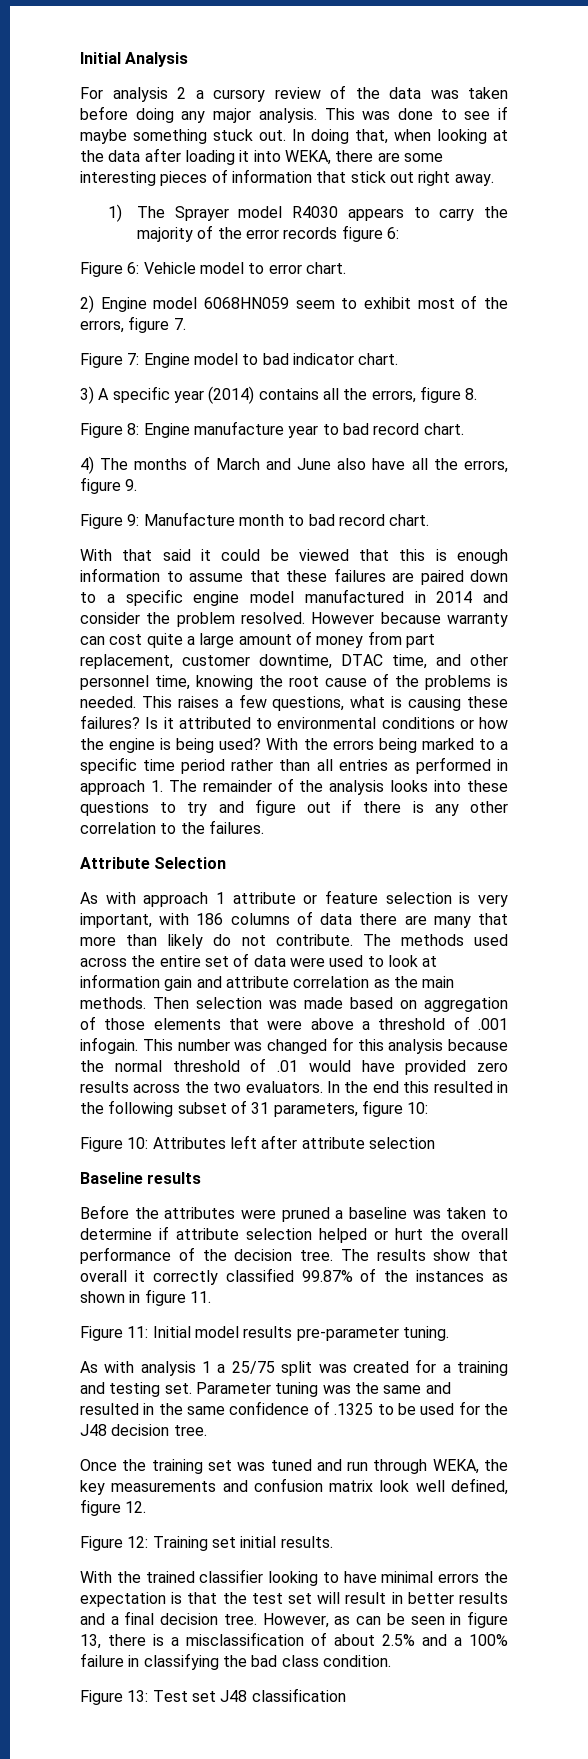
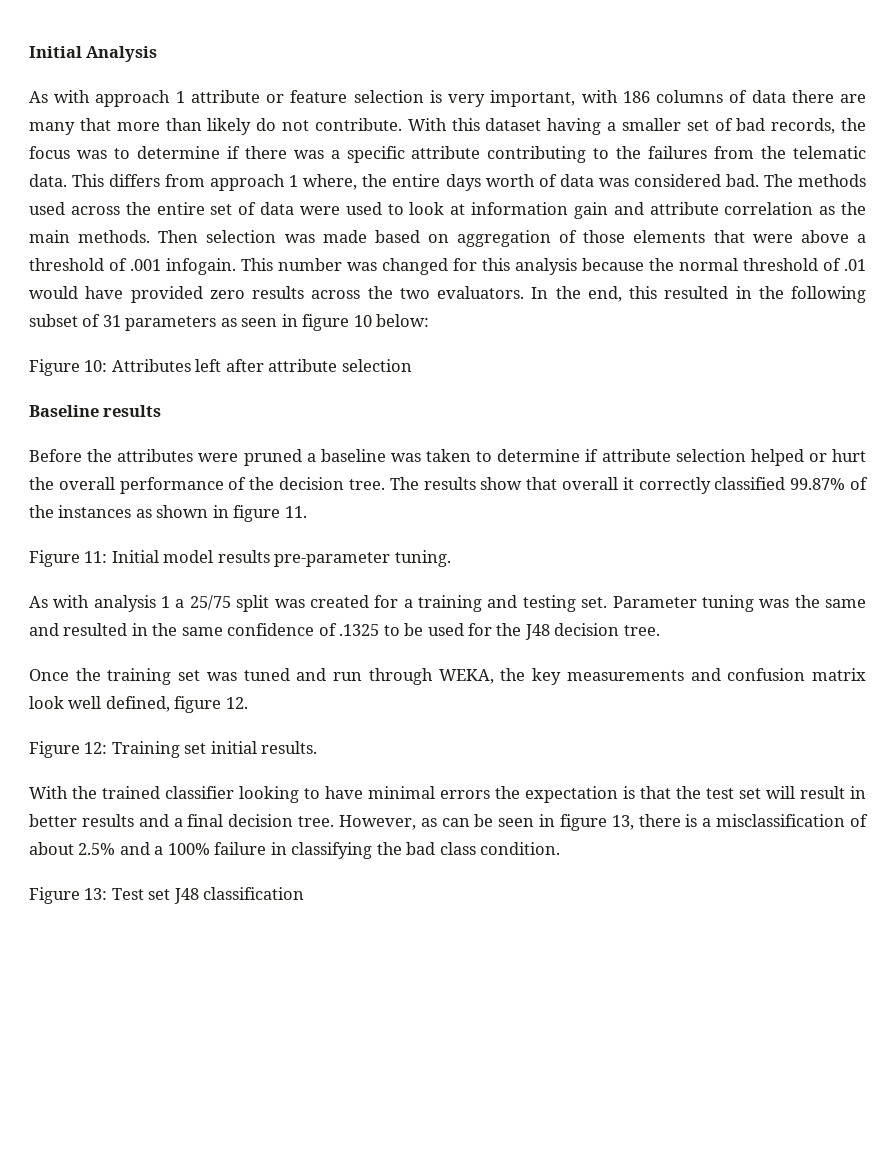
[80,85,508,102] [80,106,508,123] [80,129,508,144] [80,148,443,165] [80,169,494,186] [108,204,508,222] [136,225,399,242] [80,262,346,277] [80,295,509,313] [80,316,186,333] [80,353,399,368] [80,386,478,404] [80,421,464,438] [80,456,509,474] [80,477,138,494] [80,512,430,529] [80,549,509,564] [80,568,508,585] [80,589,508,606] [80,612,508,627] [80,631,435,648] [80,654,508,669] [80,673,508,690] [80,694,509,711] [80,715,508,729] [80,738,508,753] [80,757,508,774] [80,778,509,795] [80,799,508,816] [80,820,264,834] [80,857,227,869] // For analysis 2 a cursory review of the data was taken before doing any major analysis. This was done to see if maybe something stuck out. In doing that, when looking at the data after loading it into WEKA, there are some interesting pieces of information that stick out right away. // 1) The Sprayer model R4030 appears to carry the majority of the error records figure 6: // Figure 6: Vehicle model to error chart. // 2) Engine model 6068HN059 seem to exhibit most of the errors, figure 7. // Figure 7: Engine model to bad indicator chart. // 3) A specific year (2014) contains all the errors, figure 8. // Figure 8: Engine manufacture year to bad record chart. // 4) The months of March and June also have all the errors, figure 9. // Figure 9: Manufacture month to bad record chart. // With that said it could be viewed that this is enough information to assume that these failures are paired down to a specific engine model manufactured in 2014 and consider the problem resolved. However because warranty can cost quite a large amount of money from part replacement, customer downtime, DTAC time, and other personnel time, knowing the root cause of the problems is needed. This raises a few questions, what is causing these failures? Is it attributed to environmental conditions or how the engine is being used? With the errors being marked to a specific time period rather than all entries as performed in approach 1. The remainder of the analysis looks into these questions to try and figure out if there is any other correlation to the failures. // Attribute Selection -> (158, 54) none
(353, 940) none -> [407,118,867,135] [29,146,866,163] [29,174,759,191] With this dataset having a smaller set of bad records, the focus was to determine if there was a specific attribute contributing to the failures from the telematic data. This differs from approach 1 where, the entire days worth of data was considered bad.
[372,1081,399,1093] end -> [587,286,622,302] end,
[273,1100,429,1117] parameters, figure 10: -> [125,314,430,331] parameters as seen in figure 10 below:

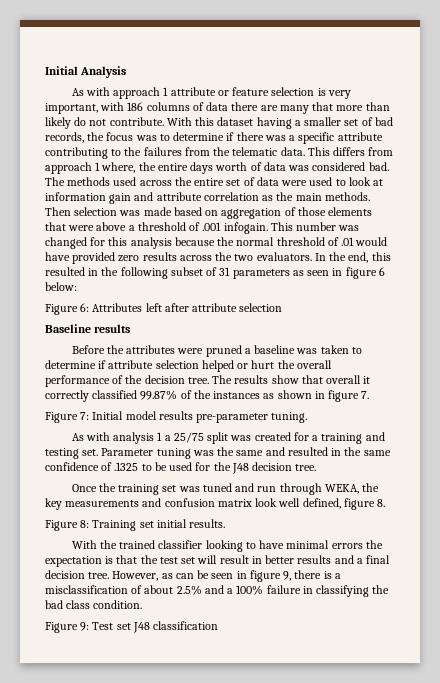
[353,315,372,327] 10 -> [378,267,385,276] 6
[84,360,108,372] 10: -> [80,303,90,312] 6:
[284,506,307,518] [29,550,108,567] 11. // Figure 11: -> [361,391,370,399] [45,412,90,423] 7. // Figure 7:
[225,697,248,709] [29,741,108,758] 12. // Figure 12: -> [377,499,386,507] [45,520,90,531] 8. // Figure 8:
[611,815,634,830] 13, -> [283,571,292,581] 9,
[84,888,108,900] 13: -> [80,622,90,631] 9:

